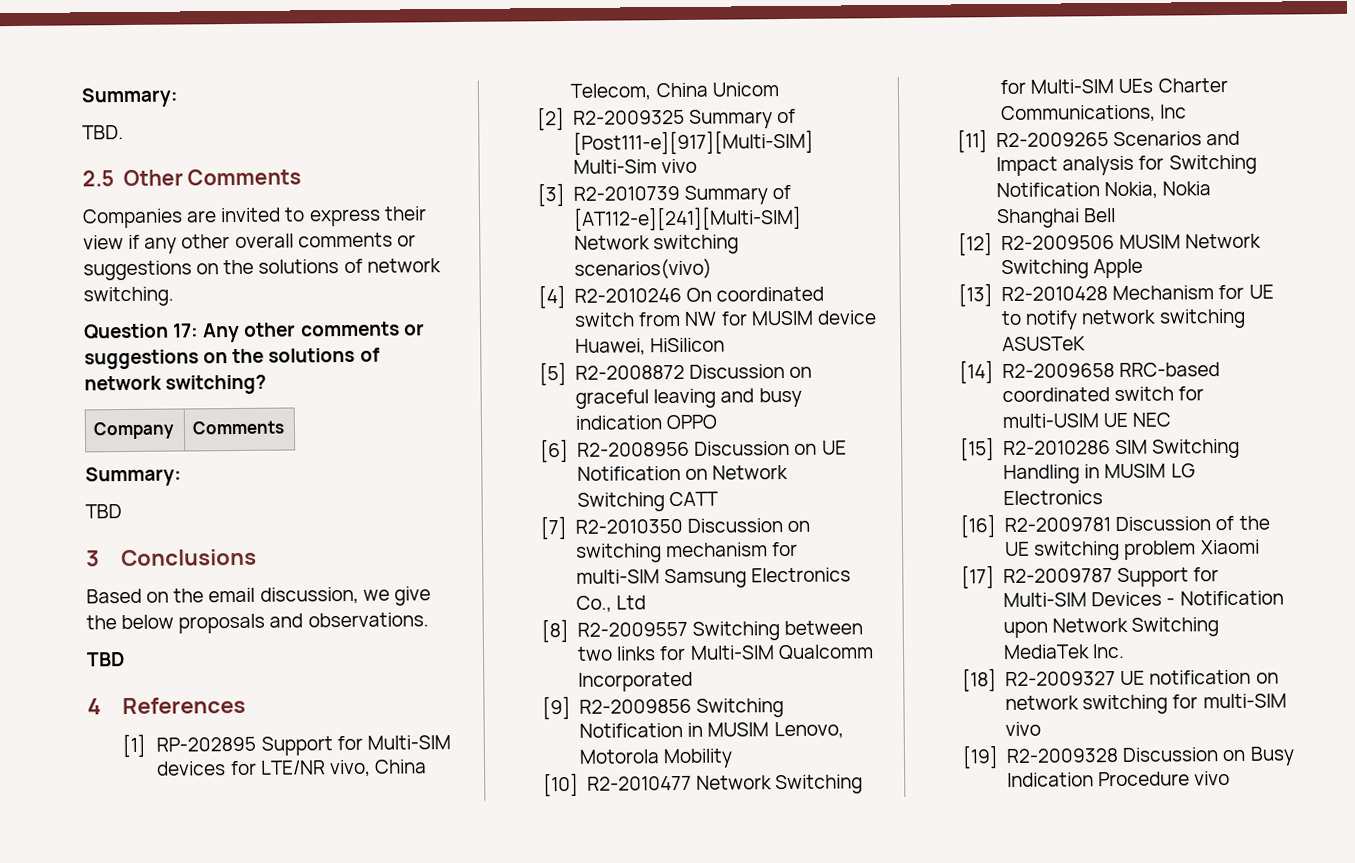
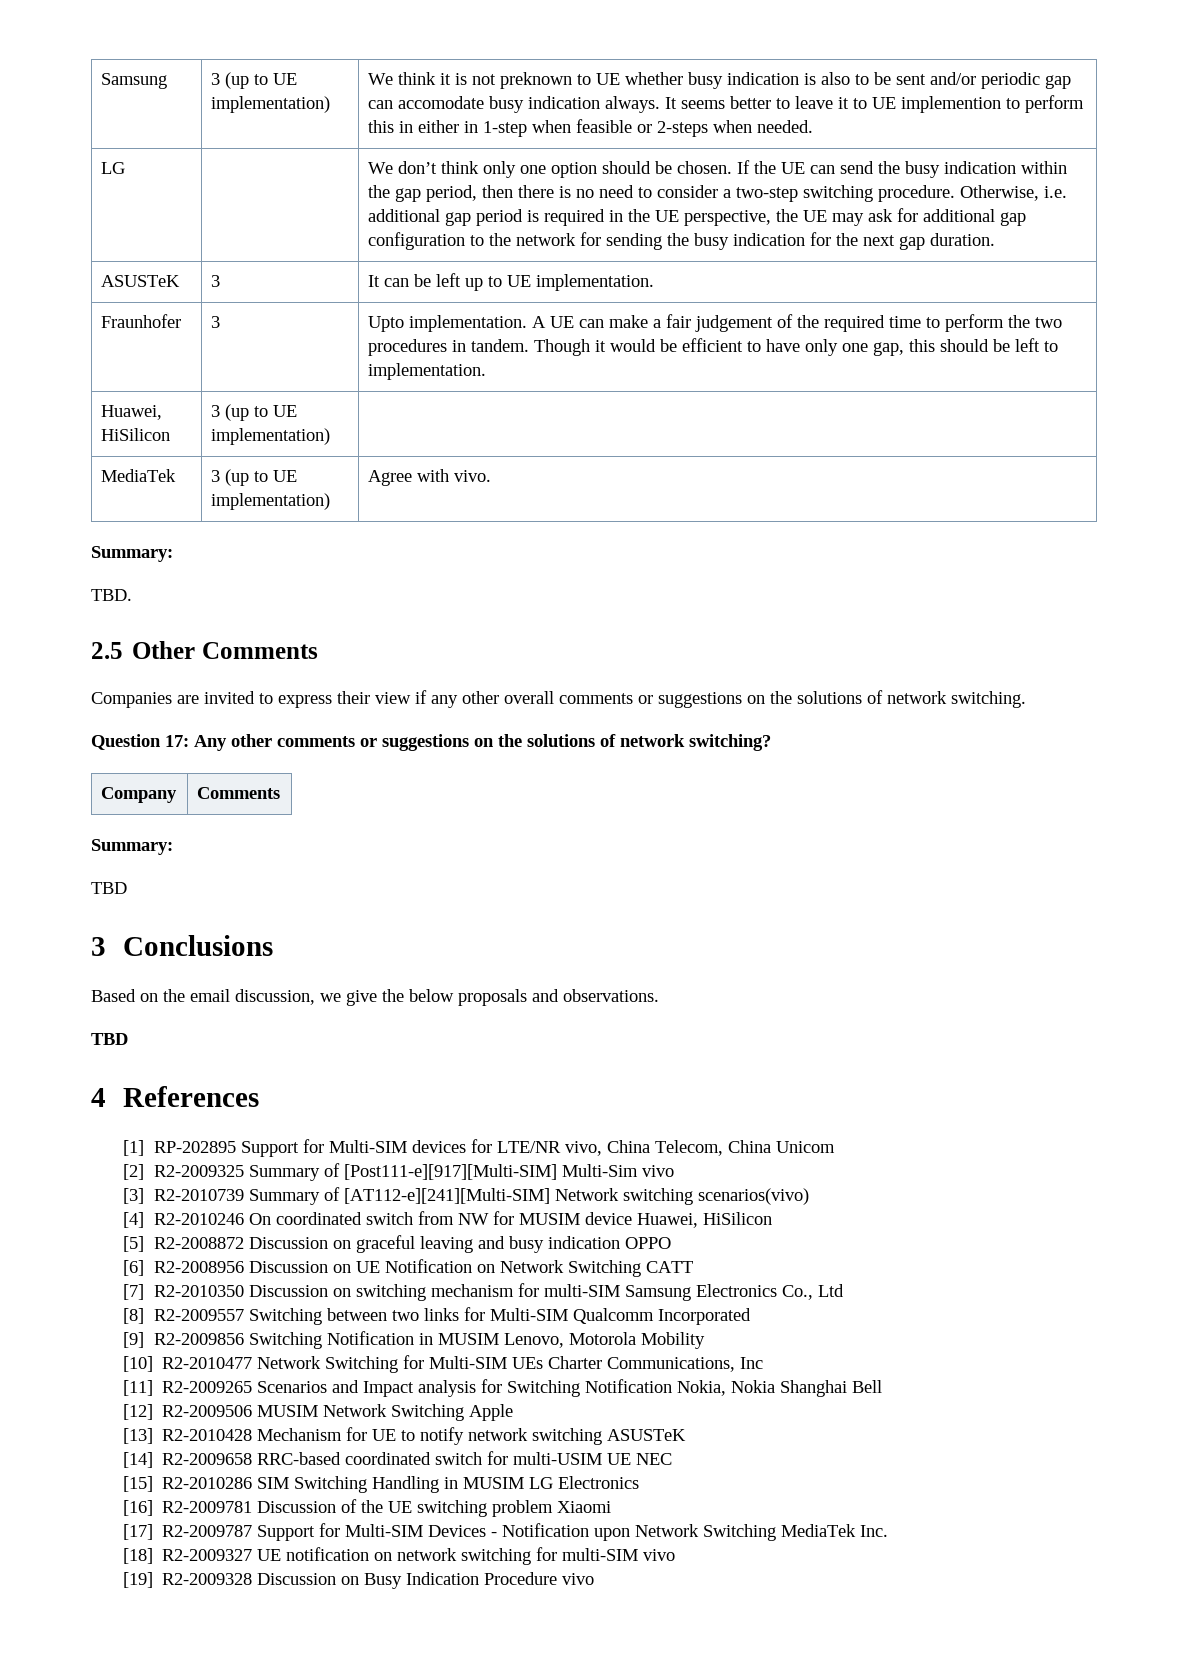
(81, 97) none -> [101,73,168,89] [211,72,298,89] [211,96,331,113] [368,72,1072,89] [368,95,1085,113] [368,119,814,137] [101,162,126,174] [368,160,1068,178] [368,185,1068,202] [368,208,1027,226] [368,232,996,250] [101,275,181,287] [211,275,221,287] [368,273,655,291] [101,314,182,328] [211,316,221,328] [368,314,1063,332] [368,338,1059,356] [368,363,487,380] [101,405,163,420] [101,428,171,441] [211,404,298,421] [211,428,331,445] [101,469,177,482] [211,469,298,486] [211,493,331,510] [368,469,492,486] Samsung | 3 (up to UE implementation) | We think it is not preknown to UE whether busy indication is also to be sent and/or periodic gap can accomodate busy indication always. It seems better to leave it to UE implemention to perform this in either in 1-step when feasible or 2-steps when needed. // LG | | We don’t think only one option should be chosen. If the UE can send the busy indication within the gap period, then there is no need to consider a two-step switching procedure. Otherwise, i.e. additional gap period is required in the UE perspective, the UE may ask for additional gap configuration to the network for sending the busy indication for the next gap duration. // ASUSTeK | 3 | It can be left up to UE implementation. // Fraunhofer | 3 | Upto implementation. A UE can make a fair judgement of the required time to perform the two procedures in tandem. Though it would be efficient to have only one gap, this should be left to implementation. // Huawei, HiSilicon | 3 (up to UE implementation) | // MediaTek | 3 (up to UE implementation) | Agree with vivo. //

